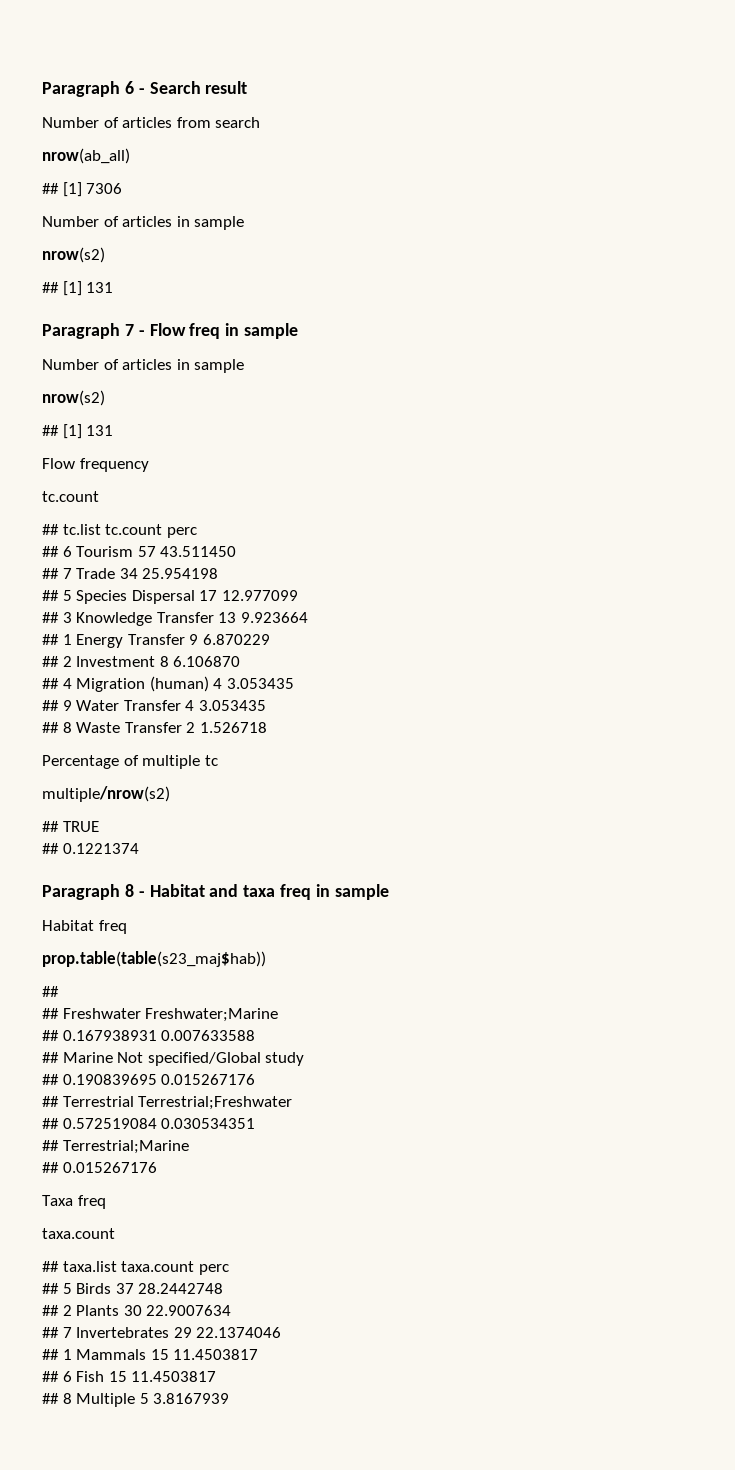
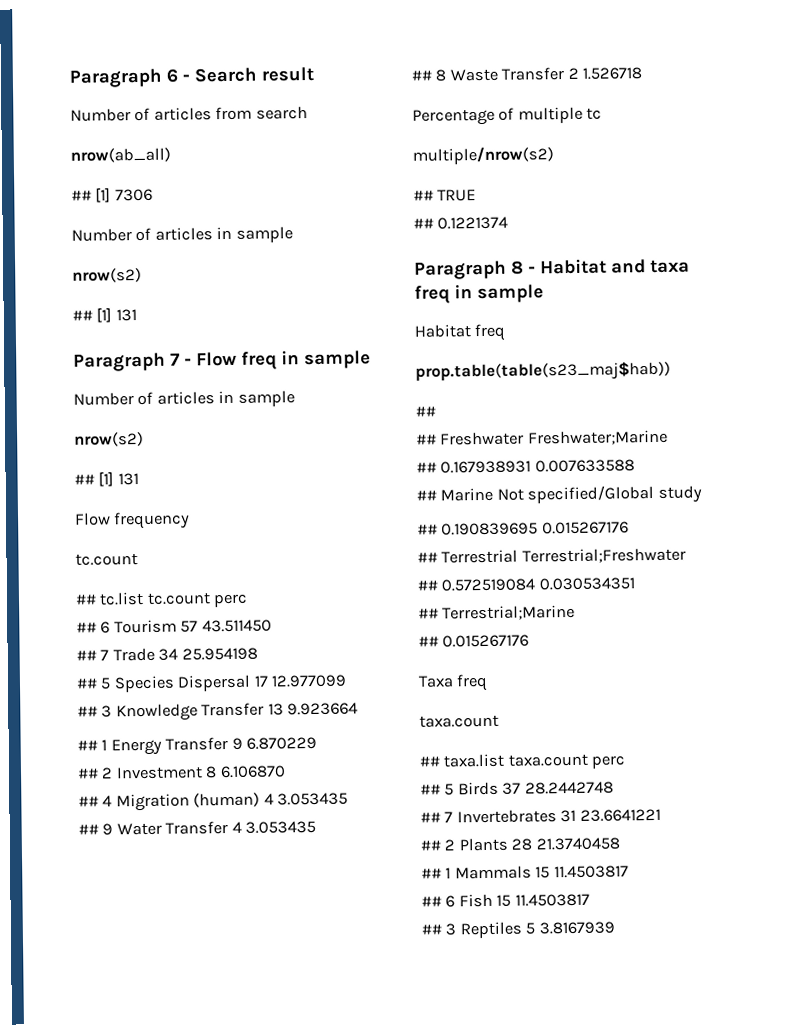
[62,1305,232,1316] [42,1327,282,1338] 2 Plants 30 22.9007634 // ## 7 Invertebrates 29 22.1374046 -> [444,808,661,824] [420,837,620,852] 7 Invertebrates 31 23.6641221 // ## 2 Plants 28 21.3740458
[62,1393,136,1407] 8 Multiple -> [445,921,522,939] 3 Reptiles

